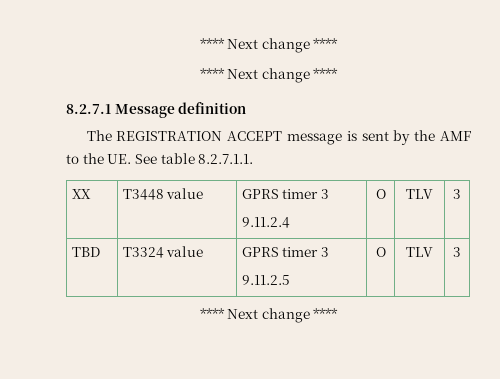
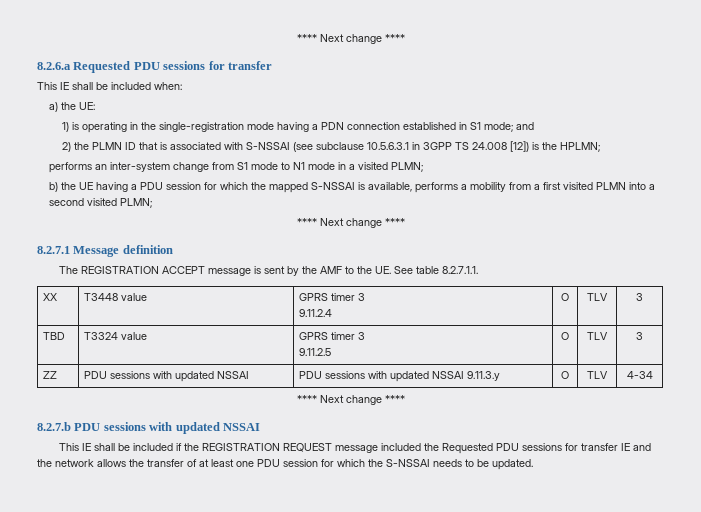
[199,38,339,53] **** Next change **** -> [296,34,405,44] [37,61,272,73] [37,82,182,90] [49,102,96,112] [61,122,534,133] [61,141,600,152] [49,162,424,173] [49,182,656,193] [49,198,153,208] **** Next change **** // 8.2.6.a Requested PDU sessions for transfer // This IE shall be included when: // a) the UE: // 1) is operating in the single-registration mode having a PDN connection established in S1 mode; and // 2) the PLMN ID that is associated with S-NSSAI (see subclause 10.5.6.3.1 in 3GPP TS 24.008 [12]) is the HPLMN; // performs an inter-system change from S1 mode to N1 mode in a visited PLMN; // b) the UE having a PDU session for which the mapped S-NSSAI is available, performs a mobility from a first visited PLMN into a second visited PLMN;
[199,308,339,323] // **** Next change **** -> [43,371,58,379] [84,371,250,382] [299,371,501,382] [561,371,569,379] [587,371,608,379] [626,371,653,379] [296,395,405,405] [37,422,260,434] [59,443,652,454] [37,459,533,470] // ZZ | PDU sessions with updated NSSAI | PDU sessions with updated NSSAI 9.11.3.y | O | TLV | 4-34 // **** Next change **** // 8.2.7.b PDU sessions with updated NSSAI // This IE shall be included if the REGISTRATION REQUEST message included the Requested PDU sessions for transfer IE and the network allows the transfer of at least one PDU session for which the S-NSSAI needs to be updated.

